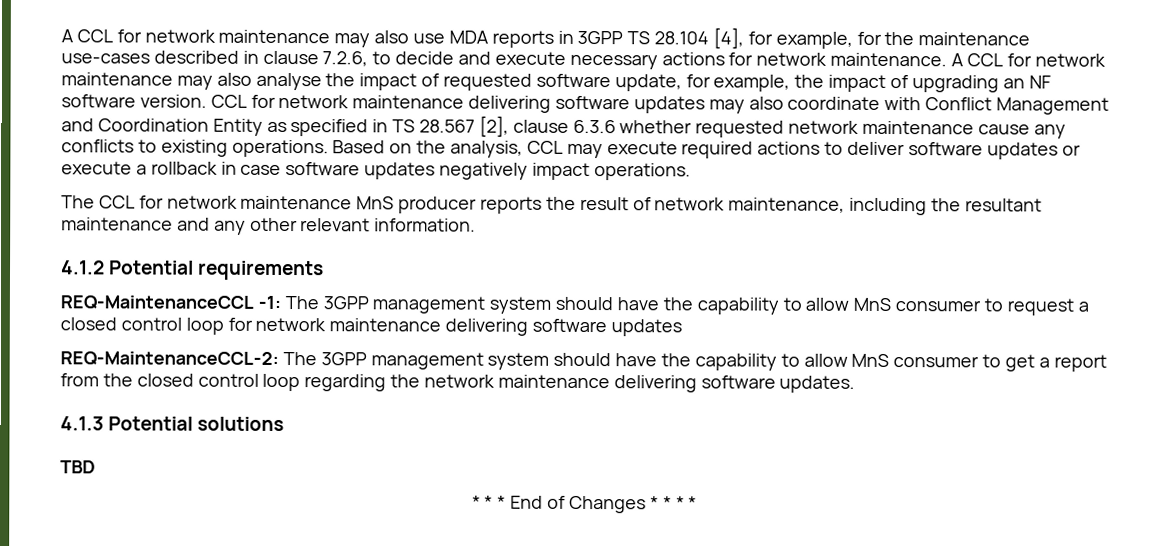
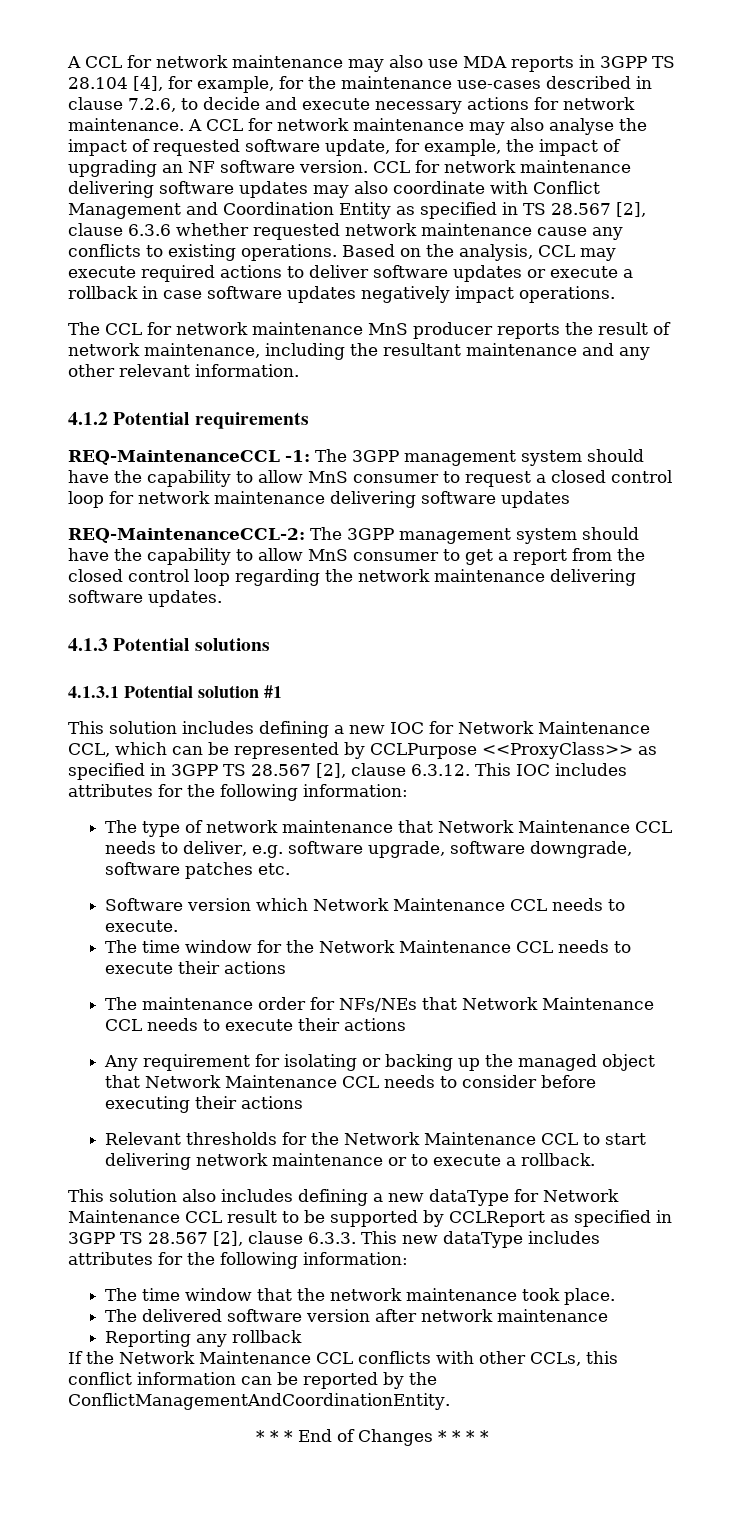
[60,460,96,474] TBD -> [68,685,282,698] [68,721,650,738] [68,742,657,759] [68,763,627,780] [68,784,408,801] [105,820,673,837] [105,841,633,858] [105,862,291,879] [105,898,626,911] [105,920,179,932] [105,940,632,953] [105,961,287,974] [105,997,655,1012] [105,1018,407,1031] [104,1054,656,1071] [105,1075,597,1088] [105,1096,304,1113] [105,1132,647,1145] [105,1153,596,1170] [68,1189,619,1206] [68,1210,672,1227] [68,1231,600,1248] [68,1252,408,1269] [105,1288,616,1305] [105,1309,609,1322] [105,1330,303,1347] [68,1351,618,1366] [68,1372,437,1389] [68,1393,450,1410] 4.1.3.1 Potential solution #1 // This solution includes defining a new IOC for Network Maintenance CCL, which can be represented by CCLPurpose <<ProxyClass>> as specified in 3GPP TS 28.567 [2], clause 6.3.12. This IOC includes attributes for the following information: // The type of network maintenance that Network Maintenance CCL needs to deliver, e.g. software upgrade, software downgrade, software patches etc. // Software version which Network Maintenance CCL needs to execute. // The time window for the Network Maintenance CCL needs to execute their actions // The maintenance order for NFs/NEs that Network Maintenance CCL needs to execute their actions // Any requirement for isolating or backing up the managed object that Network Maintenance CCL needs to consider before executing their actions // Relevant thresholds for the Network Maintenance CCL to start delivering network maintenance or to execute a rollback. // This solution also includes defining a new dataType for Network Maintenance CCL result to be supported by CCLReport as specified in 3GPP TS 28.567 [2], clause 6.3.3. This new dataType includes attributes for the following information: // The time window that the network maintenance took place. // The delivered software version after network maintenance // Reporting any rollback // If the Network Maintenance CCL conflicts with other CCLs, this conflict information can be reported by the ConflictManagementAndCoordinationEntity.

